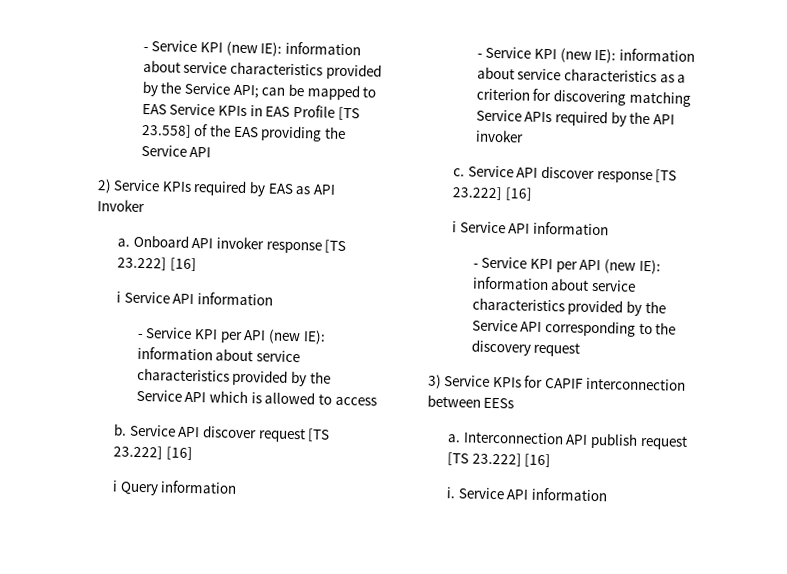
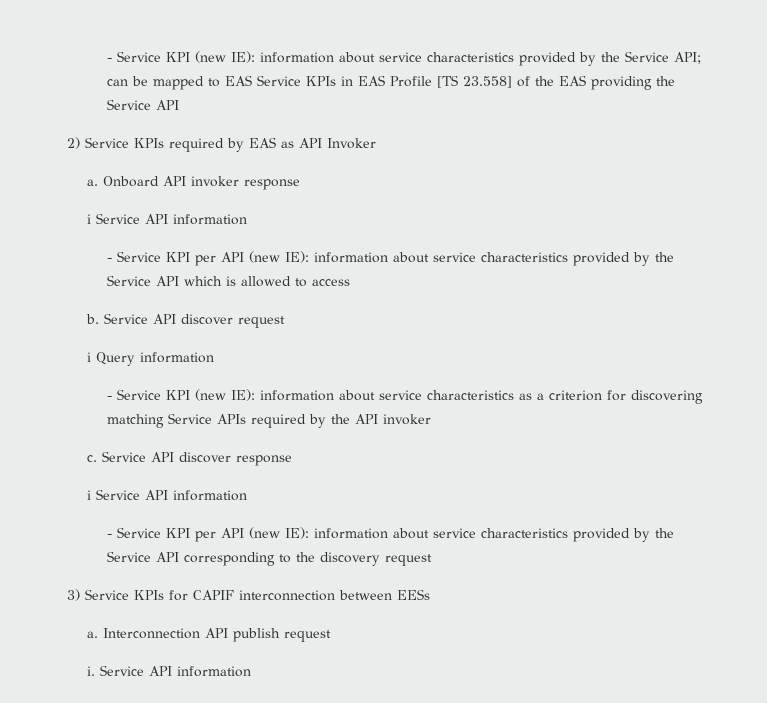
[324,239,347,254] [117,256,197,272] [TS 23.222] [16] -> (300, 184) none
[307,428,331,442] [113,445,193,461] [TS 23.222] [16] -> (285, 322) none
[655,169,678,183] [452,186,533,201] [TS 23.222] [16] -> (292, 460) none
[447,452,552,468] [TS 23.222] [16] -> (331, 636) none

